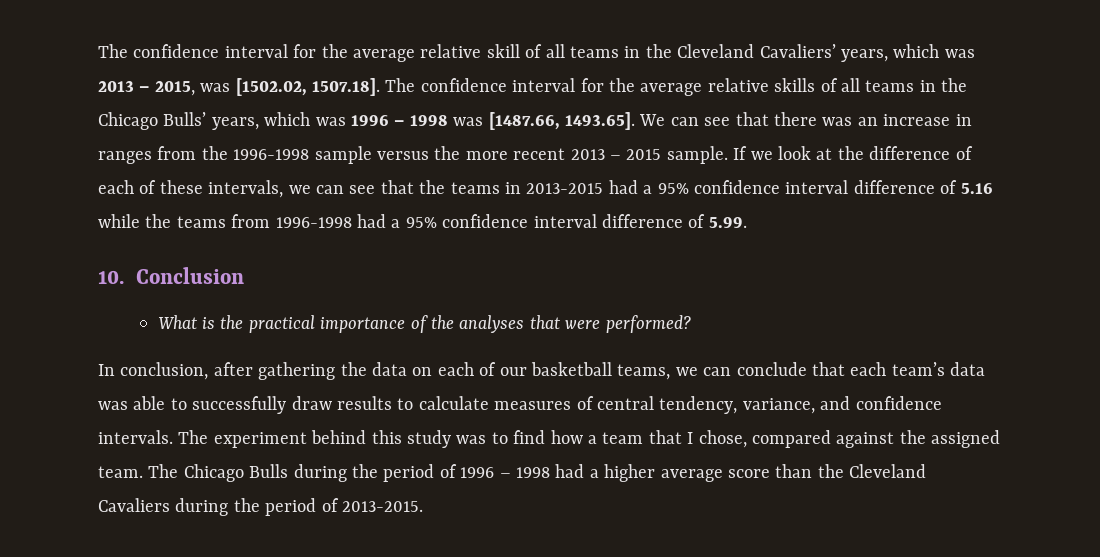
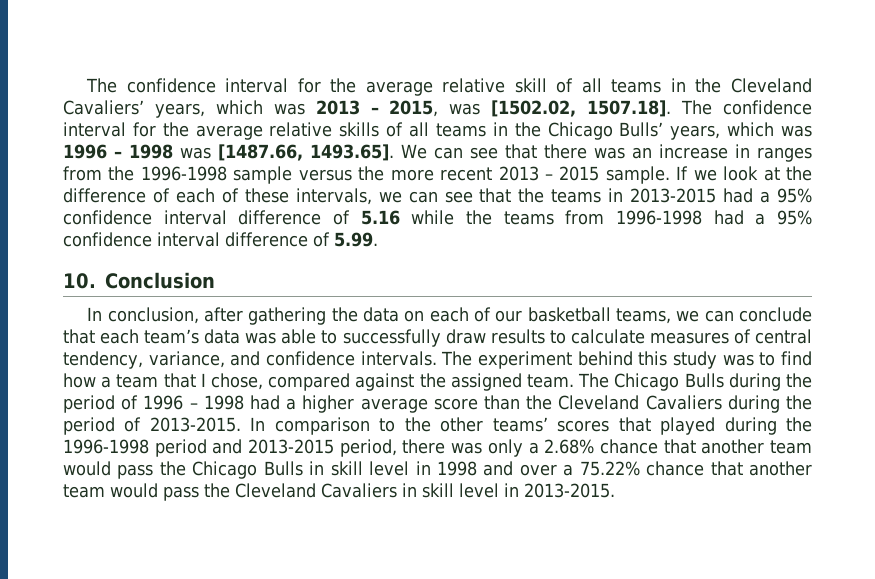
[157,315,691,333] // What is the practical importance of the analyses that were performed? -> (215, 280) none
(423, 506) none -> [250,417,812,435] [63,439,812,457] [63,461,812,479] [63,483,615,501] In comparison to the other teams’ scores that played during the 1996-1998 period and 2013-2015 period, there was only a 2.68% chance that another team would pass the Chicago Bulls in skill level in 1998 and over a 75.22% chance that another team would pass the Cleveland Cavaliers in skill level in 2013-2015.

